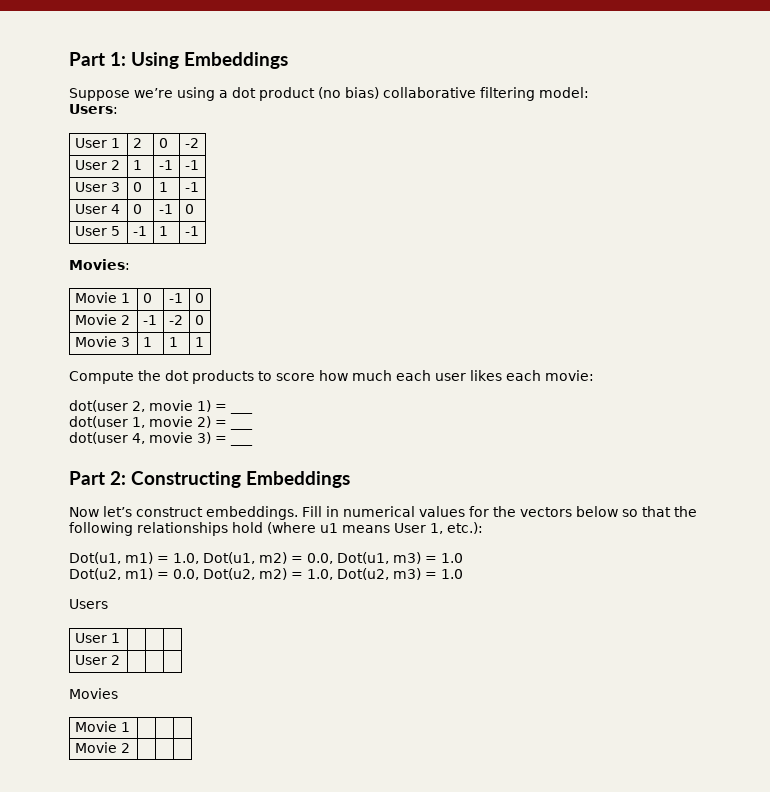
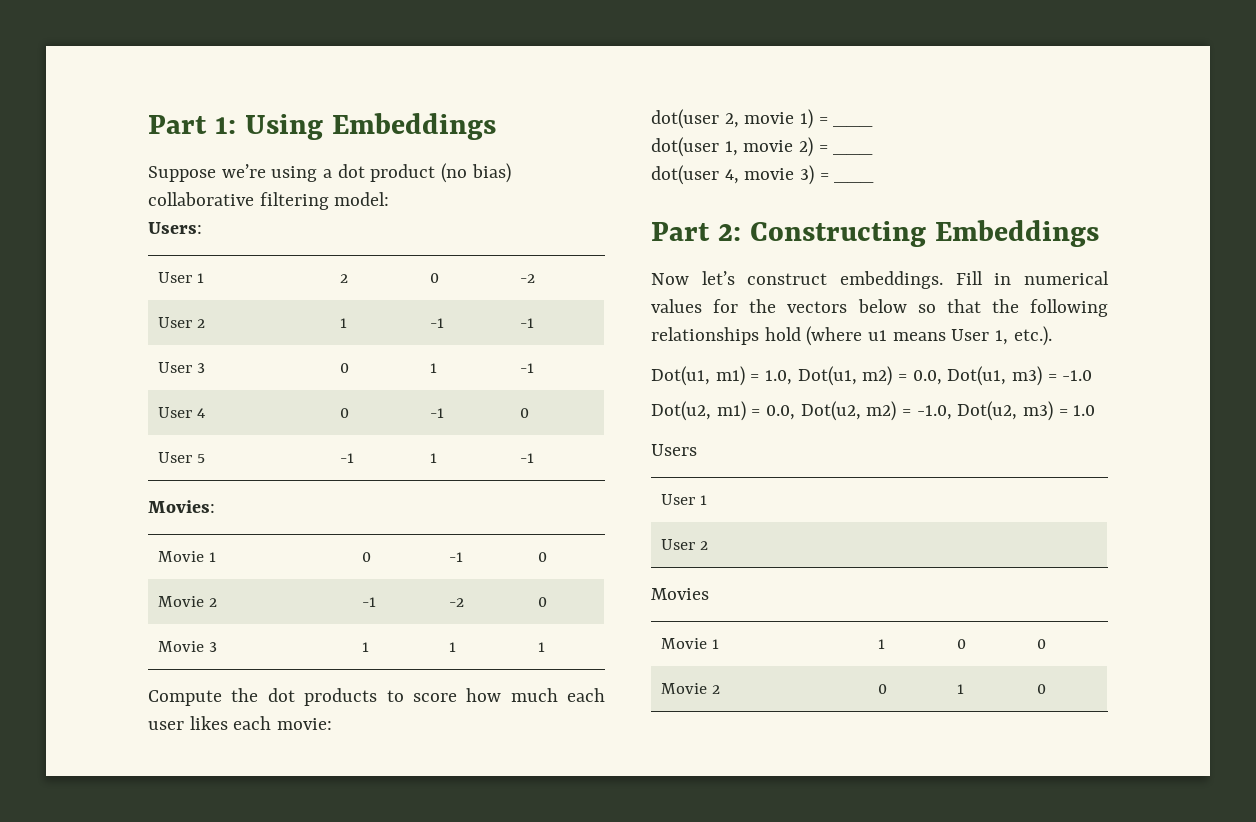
[447,522,483,534] etc.): -> [1013,326,1052,346] etc.).
[441,553,463,563] 1.0 -> [1062,370,1093,381] -1.0
[307,569,333,580] 1.0, -> [916,405,952,420] -1.0,
[74,742,130,753] | | // Movie 2 | | | -> [877,639,885,649] [956,639,966,649] [1036,639,1046,649] [660,683,720,694] [877,684,887,694] [956,684,964,694] [1036,684,1046,694] 1 | 0 | 0 // Movie 2 | 0 | 1 | 0

